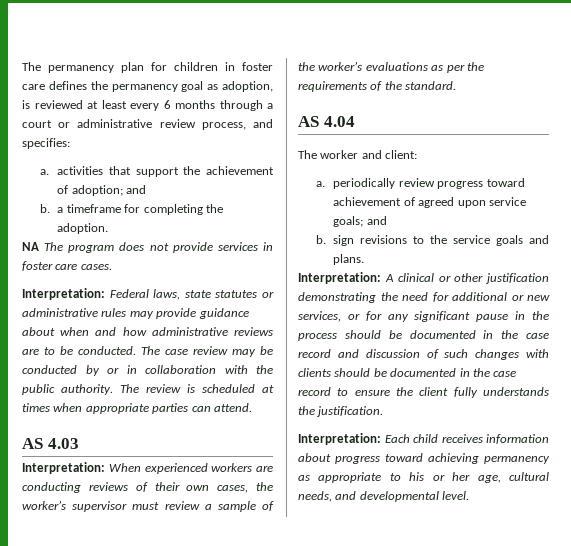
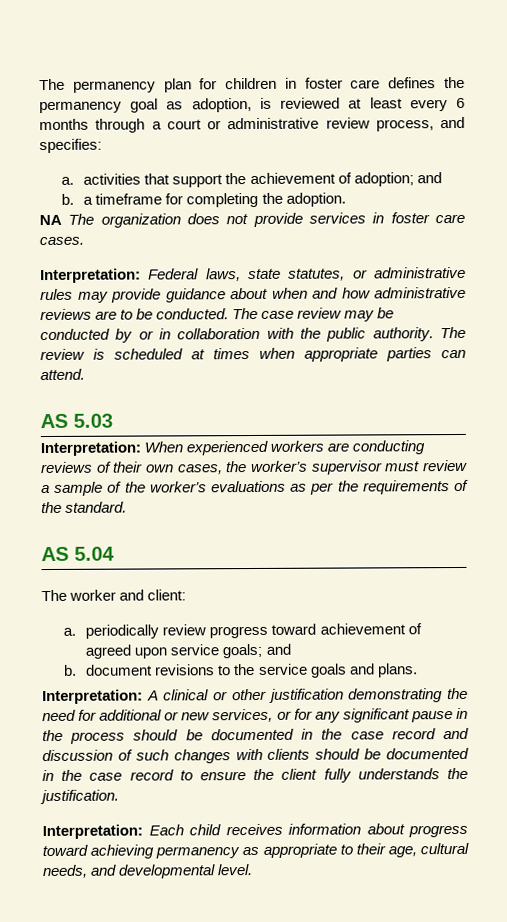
[68,244,115,253] program -> [100,213,181,228] organization
[215,290,258,298] statutes -> [288,268,346,281] statutes,
[47,438,79,449] 4.03 -> [73,413,113,428] 5.03
[323,116,355,127] 4.04 -> [74,546,115,561] 5.04
[333,235,355,246] sign -> [85,664,154,676] document
[409,472,471,481] his or her -> [355,843,386,855] their

